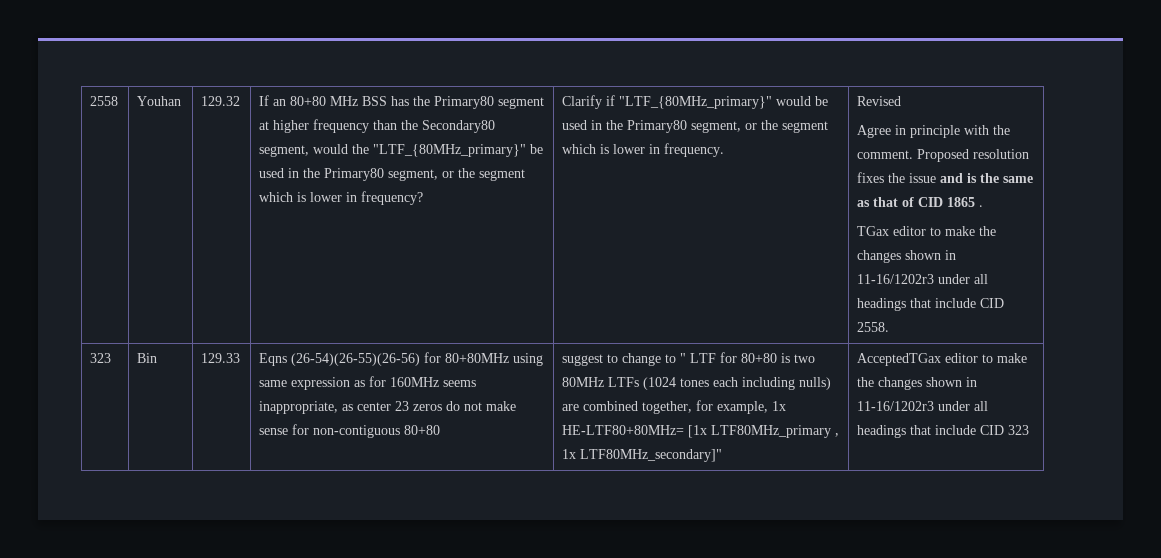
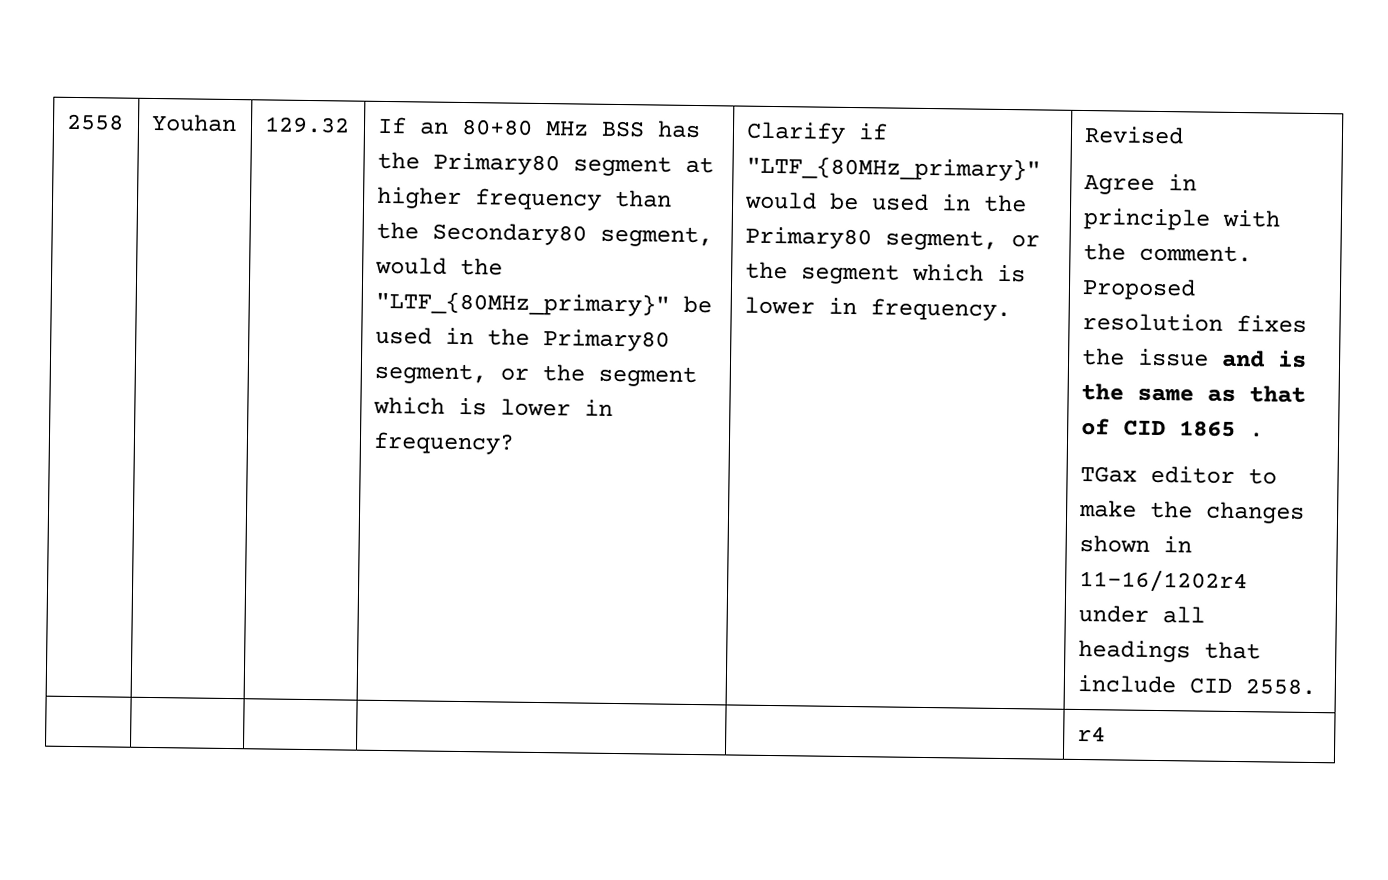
[857,274,935,284] 11-16/1202r3 -> [1079,568,1249,594] 11-16/1202r4
[90,353,112,363] [137,353,158,363] [201,353,241,363] [259,352,544,366] [259,376,477,390] [259,401,517,414] [259,424,441,438] [562,352,816,366] [562,377,832,390] [562,400,787,414] [562,425,840,438] [562,449,723,462] [857,353,1028,366] [857,377,978,390] [857,401,989,411] [857,425,1030,438] 323 | Bin | 129.33 | Eqns (26-54)(26-55)(26-56) for 80+80MHz using same expression as for 160MHz seems inappropriate, as center 23 zeros do not make sense for non-contiguous 80+80 | suggest to change to " LTF for 80+80 is two 80MHz LTFs (1024 tones each including nulls) are combined together, for example, 1x HE-LTF80+80MHz= [1x LTF80MHz_primary , 1x LTF80MHz_secondary]" | AcceptedTGax editor to make the changes shown in 11-16/1202r3 under all headings that include CID 323 -> [1077,725,1107,742] | | | | | r4

